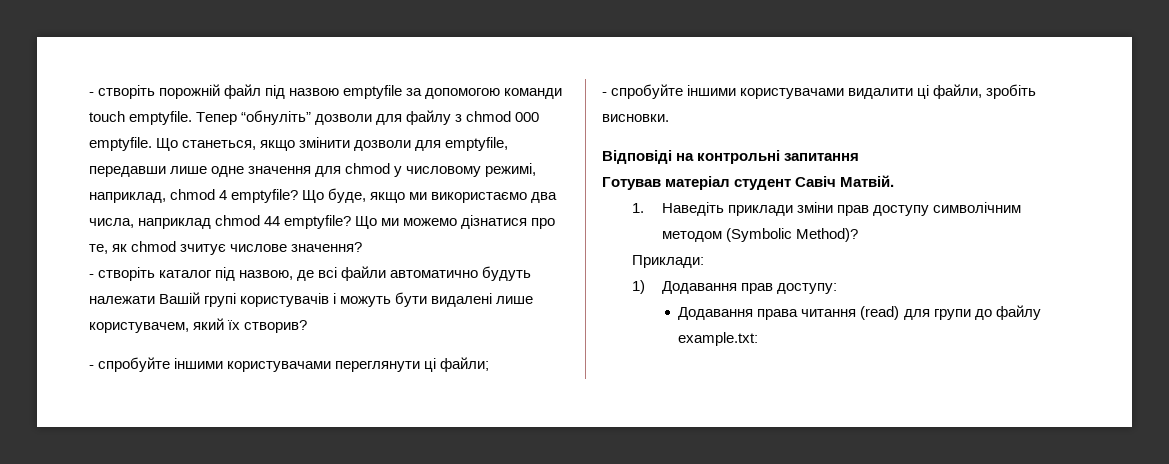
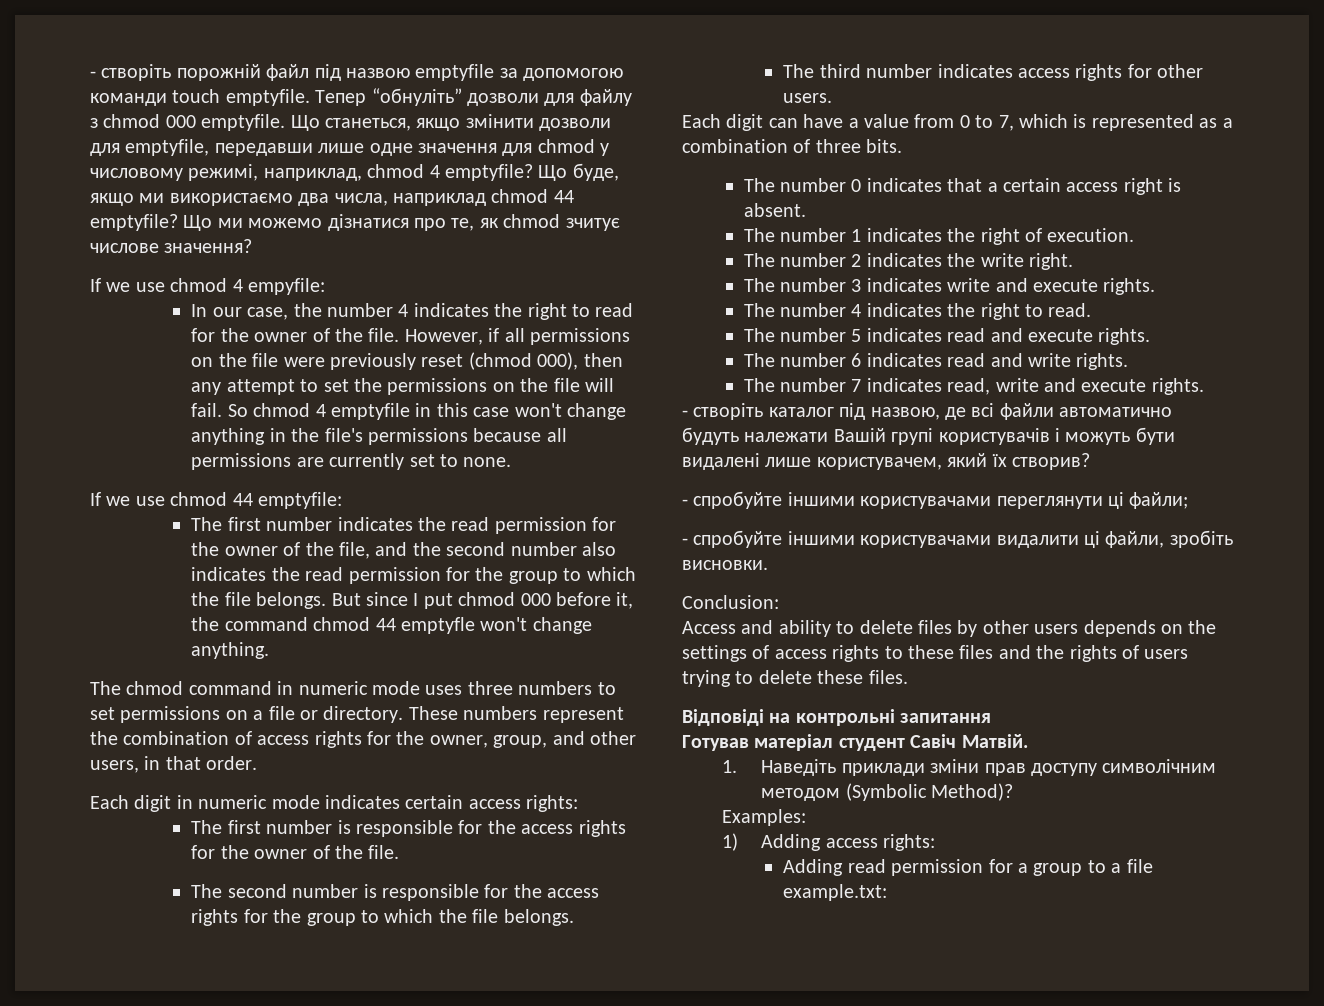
(363, 247) none -> [90,278,325,295] [191,303,634,320] [191,328,630,345] [191,352,623,370] [191,378,614,395] [191,403,626,420] [191,428,567,445] [191,453,512,470] [90,492,342,509] [191,517,617,534] [191,542,616,559] [191,567,636,584] [191,592,634,609] [191,617,592,634] [191,642,270,659] [90,681,616,695] [90,706,624,723] [90,731,636,748] [90,756,258,773] [90,795,579,812] [191,820,626,837] [191,845,400,859] [191,884,600,901] [191,909,574,926] [783,64,1204,81] [783,93,833,103] [682,114,1233,131] [682,139,903,153] [743,178,1182,195] [743,203,806,217] [743,228,1135,245] [743,253,1074,270] [743,278,1156,295] [743,303,1092,320] [743,328,1151,345] [743,353,1129,370] [743,378,1204,395] // If we use chmod 4 empyfile: // In our case, the number 4 indicates the right to read for the owner of the file. However, if all permissions on the file were previously reset (chmod 000), then any attempt to set the permissions on the file will fail. So chmod 4 emptyfile in this case won't change anything in the file's permissions because all permissions are currently set to none. // If we use chmod 44 emptyfile: // The first number indicates the read permission for the owner of the file, and the second number also indicates the read permission for the group to which the file belongs. But since I put chmod 000 before it, the command chmod 44 emptyfle won't change anything. // The chmod command in numeric mode uses three numbers to set permissions on a file or directory. These numbers represent the combination of access rights for the owner, group, and other users, in that order. // Each digit in numeric mode indicates certain access rights: // The first number is responsible for the access rights for the owner of the file. // The second number is responsible for the access rights for the group to which the file belongs. // The third number indicates access rights for other users. // Each digit can have a value from 0 to 7, which is represented as a combination of three bits. // The number 0 indicates that a certain access right is absent. // The number 1 indicates the right of execution. // The number 2 indicates the write right. // The number 3 indicates write and execute rights. // The number 4 indicates the right to read. // The number 5 indicates read and execute rights. // The number 6 indicates read and write rights. // The number 7 indicates read, write and execute rights.
(669, 118) none -> [682,595,779,609] [682,620,1217,637] [682,645,1189,662] [682,670,908,687] // Conclusion: // Access and ability to delete files by other users depends on the settings of access rights to these files and the rights of users trying to delete these files.
[631,255,704,268] Приклади: -> [721,809,806,826] Examples:
[661,281,837,294] [678,305,1041,320] Додавання прав доступу: // Додавання права читання (read) для групи до файлу -> [761,834,936,851] [783,859,1153,876] Adding access rights: // Adding read permission for a group to a file

